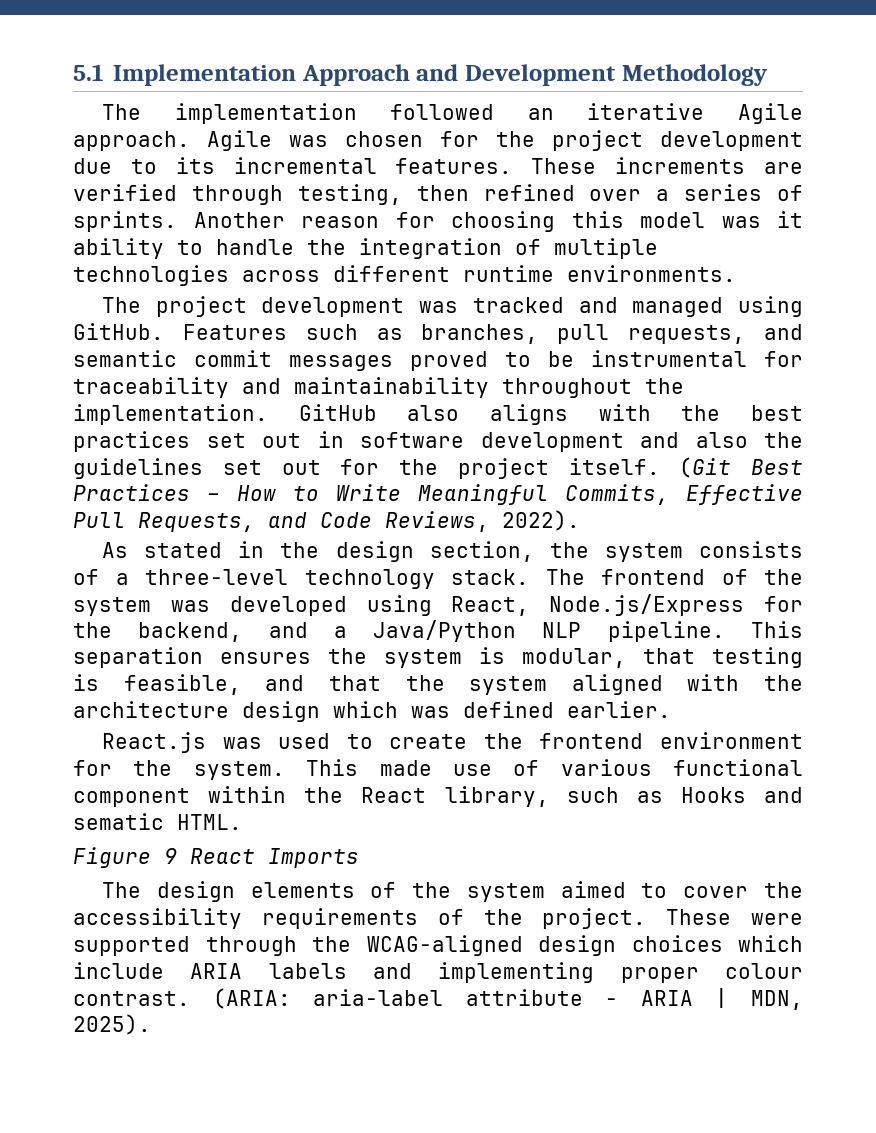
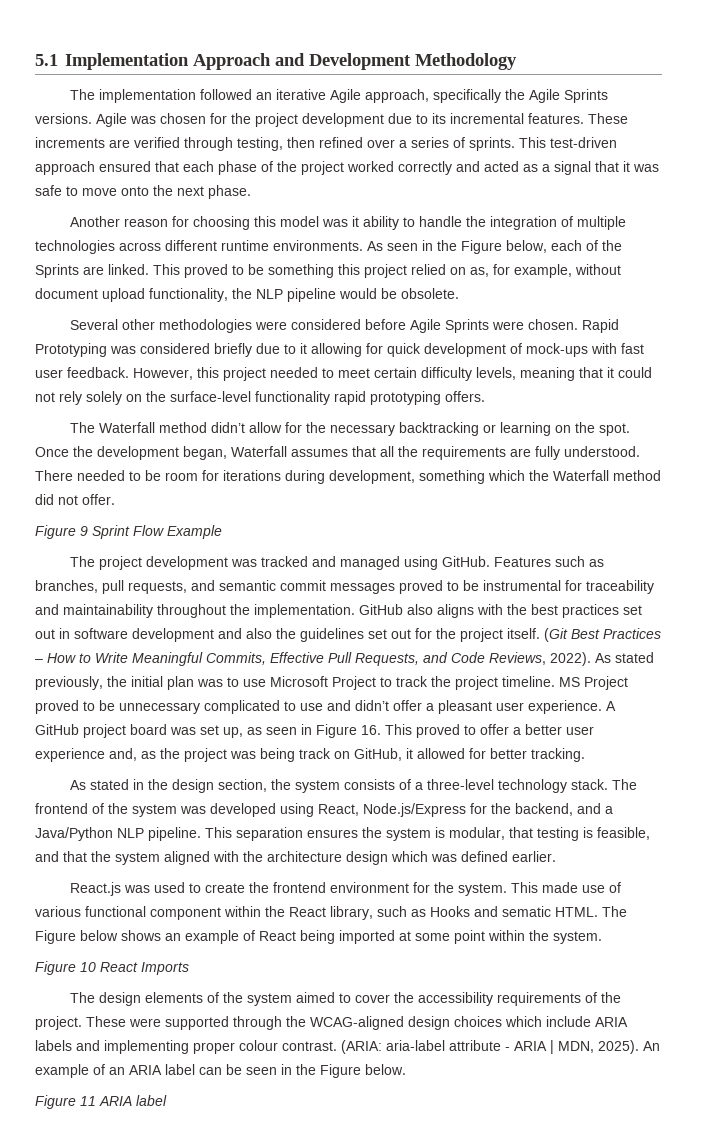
[73,131,190,151] approach. -> [365,89,609,103] [35,113,92,124] approach, specifically the Agile Sprints versions.
(177, 221) none -> [519,137,617,148] [35,161,659,175] [35,185,251,199] This test-driven approach ensured that each phase of the project worked correctly and acted as a signal that it was safe to move onto the next phase. //
(736, 273) none -> [367,240,622,254] [35,264,621,278] [35,288,459,302] [70,319,620,333] [35,343,644,357] [35,367,652,381] [35,391,485,405] [70,422,631,436] [35,446,640,460] [35,470,661,484] [35,494,115,505] [35,525,222,539] As seen in the Figure below, each of the Sprints are linked. This proved to be something this project relied on as, for example, without document upload functionality, the NLP pipeline would be obsolete. // Several other methodologies were considered before Agile Sprints were chosen. Rapid Prototyping was considered briefly due to it allowing for quick development of mock-ups with fast user feedback. However, this project needed to meet certain difficulty levels, meaning that it could not rely solely on the surface-level functionality rapid prototyping offers. // The Waterfall method didn’t allow for the necessary backtracking or learning on the spot. Once the development began, Waterfall assumes that all the requirements are fully understood. There needed to be room for iterations during development, something which the Waterfall method did not offer. // Figure 9 Sprint Flow Example
(580, 520) none -> [595,652,654,663] [35,676,628,690] [35,700,616,714] [35,724,594,738] [35,748,585,762] As stated previously, the initial plan was to use Microsoft Project to track the project timeline. MS Project proved to be unnecessary complicated to use and didn’t offer a pleasant user experience. A GitHub project board was set up, as seen in Figure 16. This proved to offer a better user experience and, as the project was being track on GitHub, it allowed for better tracking.
[73,847,177,868] // Figure 9 -> [602,906,627,917] [35,930,602,944] [35,961,96,975] The Figure below shows an example of React being imported at some point within the system. // Figure 10
(151, 1024) none -> [643,1041,660,1051] [35,1064,406,1078] [35,1095,167,1109] An example of an ARIA label can be seen in the Figure below. // Figure 11 ARIA label

